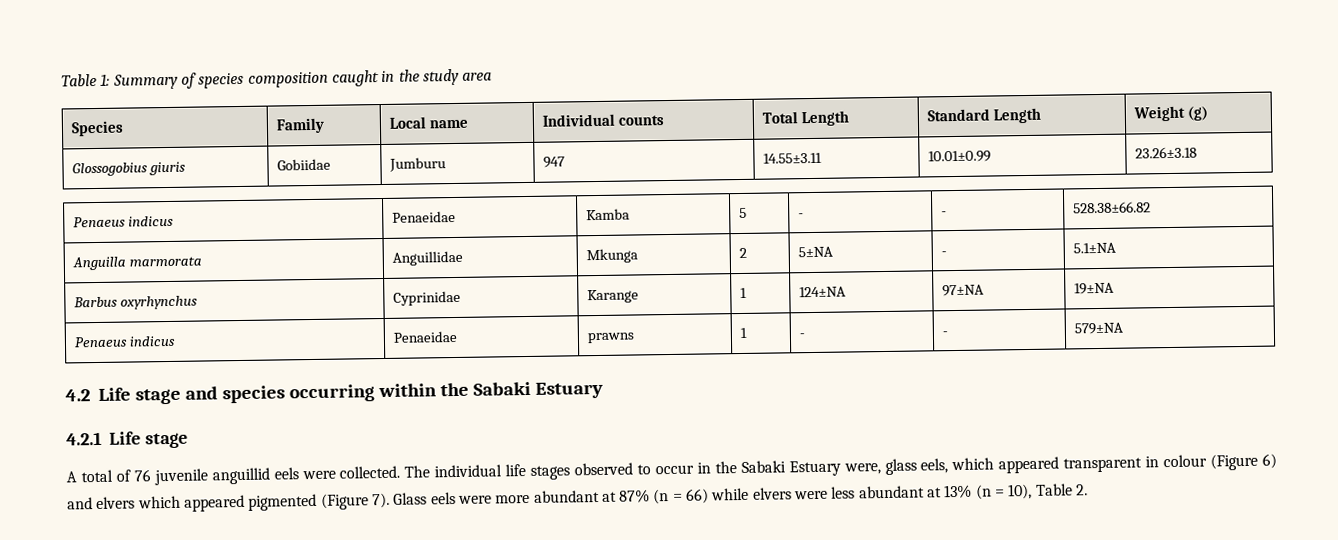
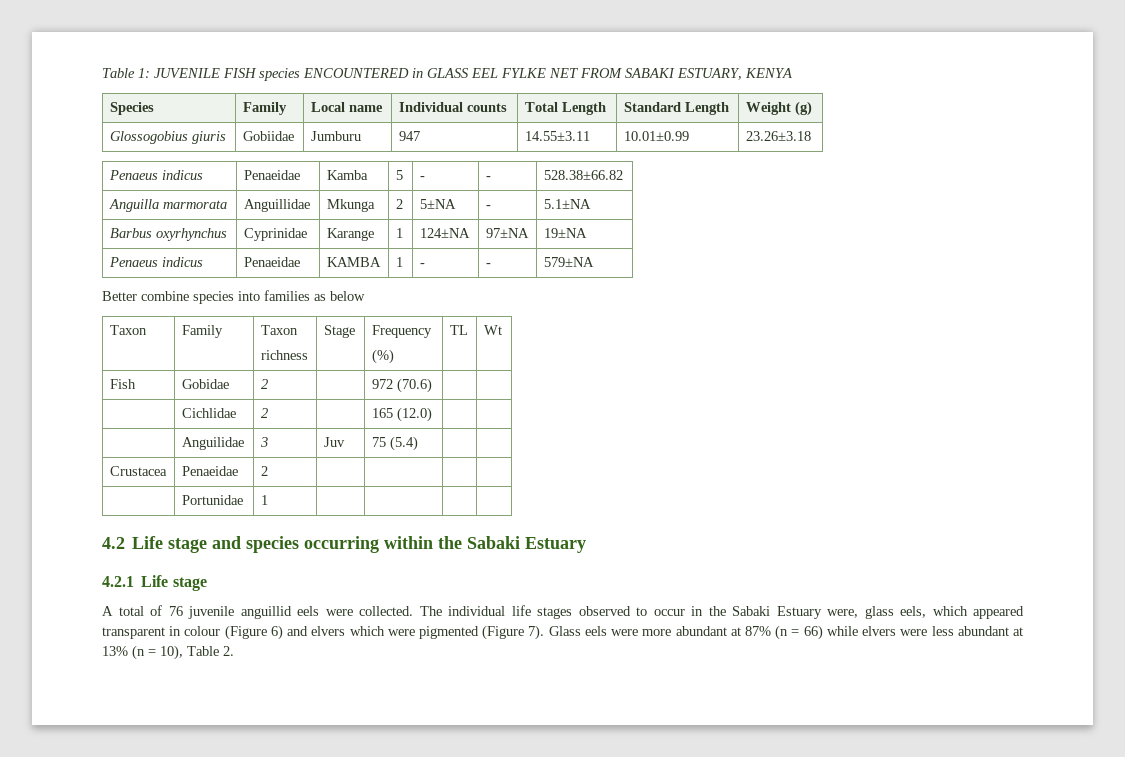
[112,68,493,90] Summary of species composition caught in the study area -> [154,68,792,81] JUVENILE FISH species ENCOUNTERED in GLASS EEL FYLKE NET FROM SABAKI ESTUARY, KENYA
[586,332,635,344] prawns -> [326,257,381,267] KAMBA
(1123, 328) none -> [102,290,365,304] [109,325,147,335] [181,325,223,338] [260,325,298,335] [260,350,308,360] [323,325,355,338] [371,325,432,338] [371,349,394,364] [449,325,468,335] [483,325,502,335] [109,379,136,389] [181,379,229,389] [260,379,268,389] [371,378,432,393] [181,408,236,418] [260,408,268,418] [371,407,432,422] [181,437,244,450] [259,437,268,447] [323,437,345,447] [371,436,418,451] [109,466,167,476] [181,466,238,476] [260,466,268,476] [181,495,243,505] [260,495,268,505] // Better combine species into families as below // Taxon | Family | Taxon // richness | Stage | Frequency // (%) | TL | Wt // Fish | Gobidae | 2 | | 972 (70.6) | | // | Cichlidae | 2 | | 165 (12.0) | | // | Anguilidae | 3 | Juv | 75 (5.4) | | // Crustacea | Penaeidae | 2 | | | | // | Portunidae | 1 | | | |
[183,494,245,512] appeared -> [387,629,415,636] were

